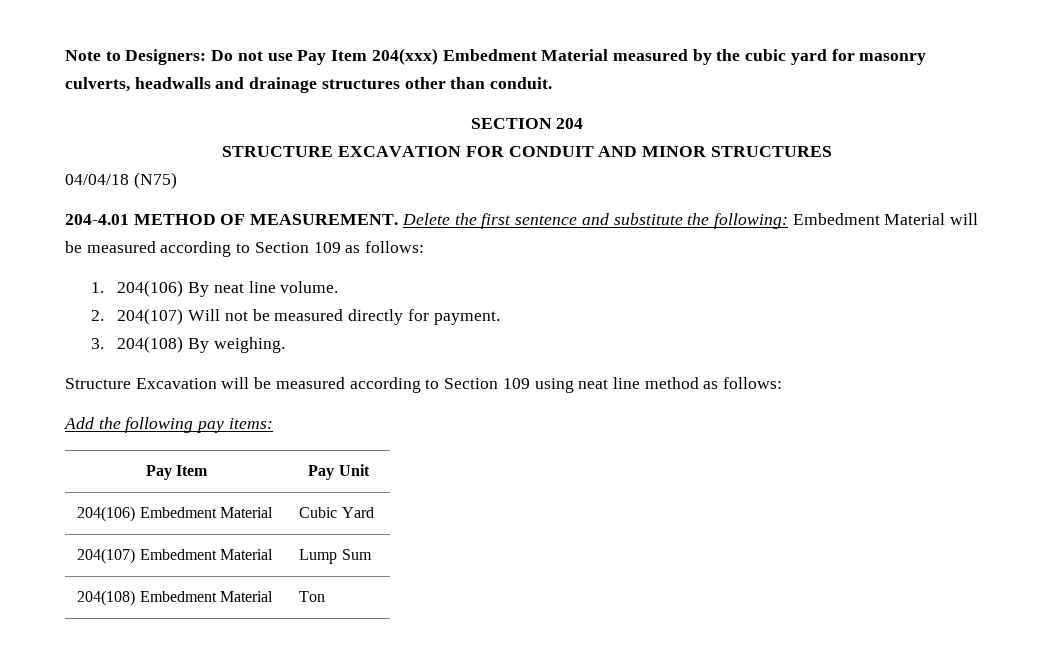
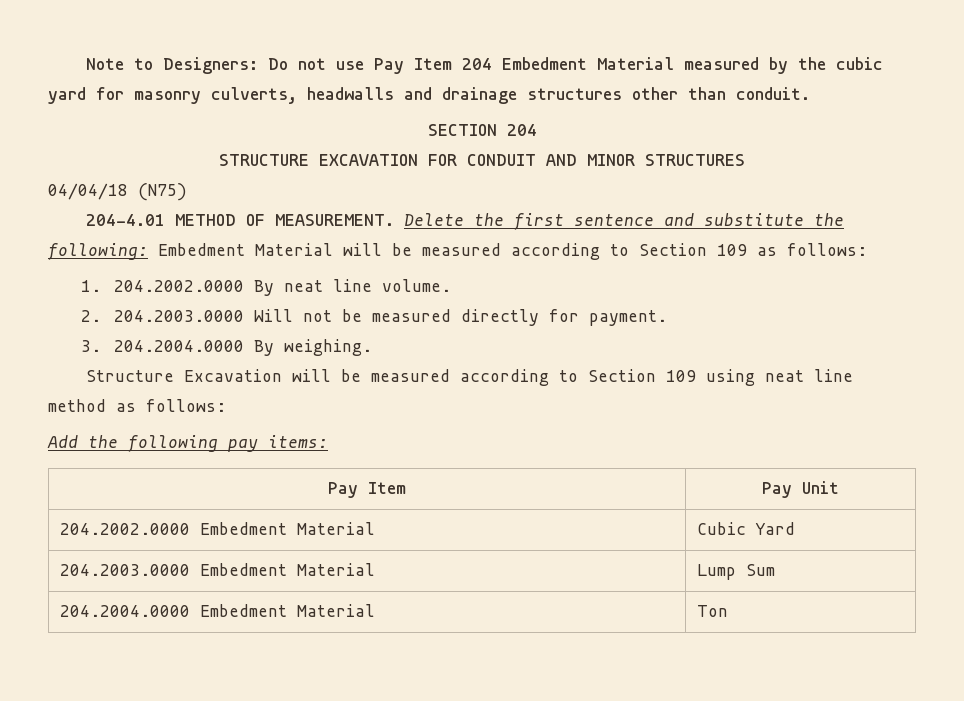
[371,48,438,65] 204(xxx) -> [461,58,492,70] 204
[117,280,184,297] 204(106) -> [113,280,244,292] 204.2002.0000
[117,308,184,325] 204(107) -> [113,310,244,322] 204.2003.0000
[117,336,184,353] 204(108) -> [113,340,244,352] 204.2004.0000
[77,506,136,522] 204(106) -> [60,523,191,535] 204.2002.0000
[77,548,136,564] 204(107) -> [60,564,191,576] 204.2003.0000
[77,590,136,606] 204(108) -> [60,605,191,617] 204.2004.0000

